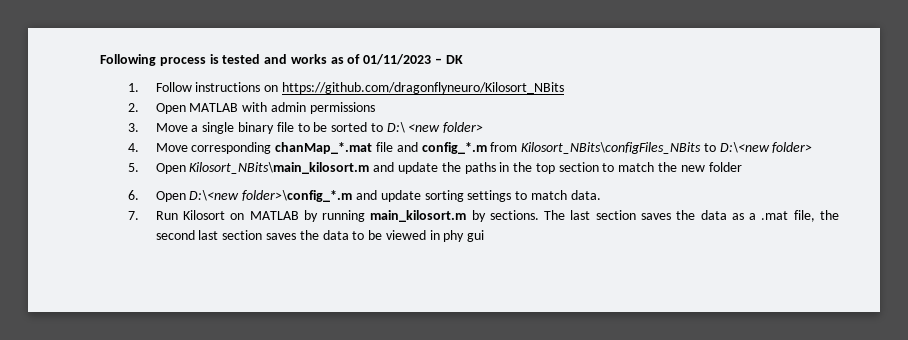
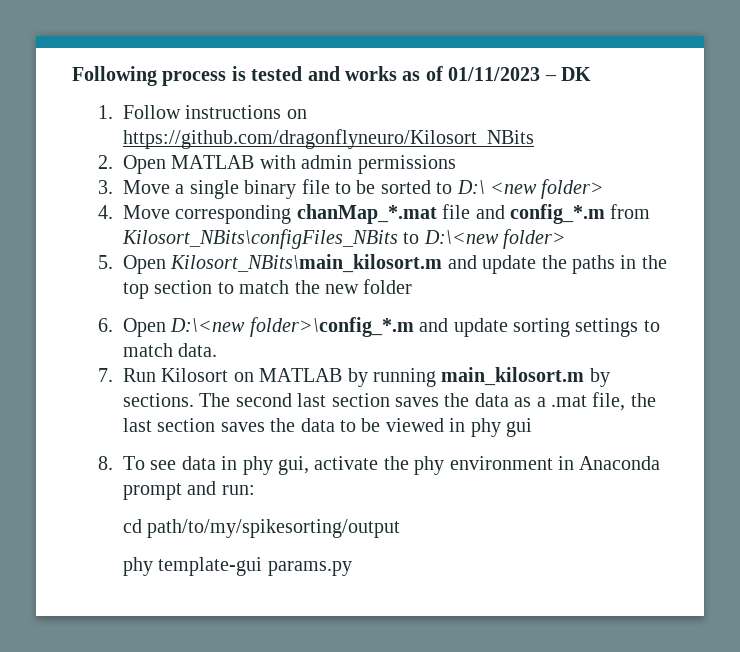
(566, 215) none -> [235,393,292,407] second
[155,230,195,240] second -> (656, 400) none
(485, 236) none -> [97,456,661,475] [123,481,255,500] [123,519,401,538] [123,557,352,576] // 8. To see data in phy gui, activate the phy environment in Anaconda prompt and run: // cd path/to/my/spikesorting/output // phy template-gui params.py

